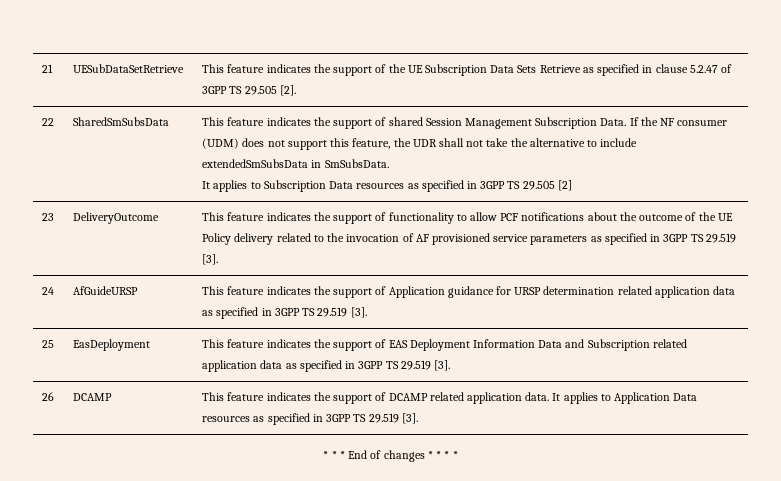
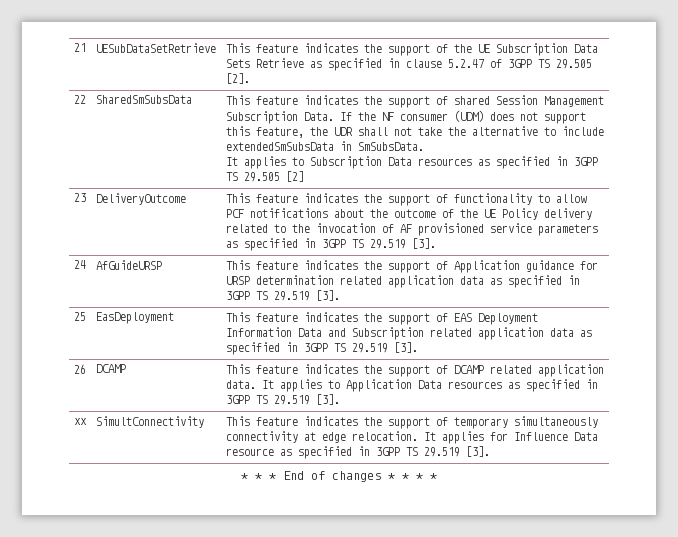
(418, 418) none -> [73,418,87,425] [95,416,204,428] [225,416,598,429] [225,431,598,444] [225,446,490,459] // xx | SimultConnectivity | This feature indicates the support of temporary simultaneously connectivity at edge relocation. It applies for Influence Data resource as specified in 3GPP TS 29.519 [3].

